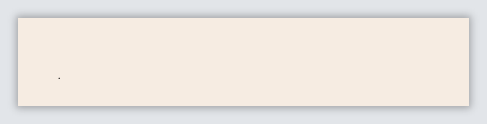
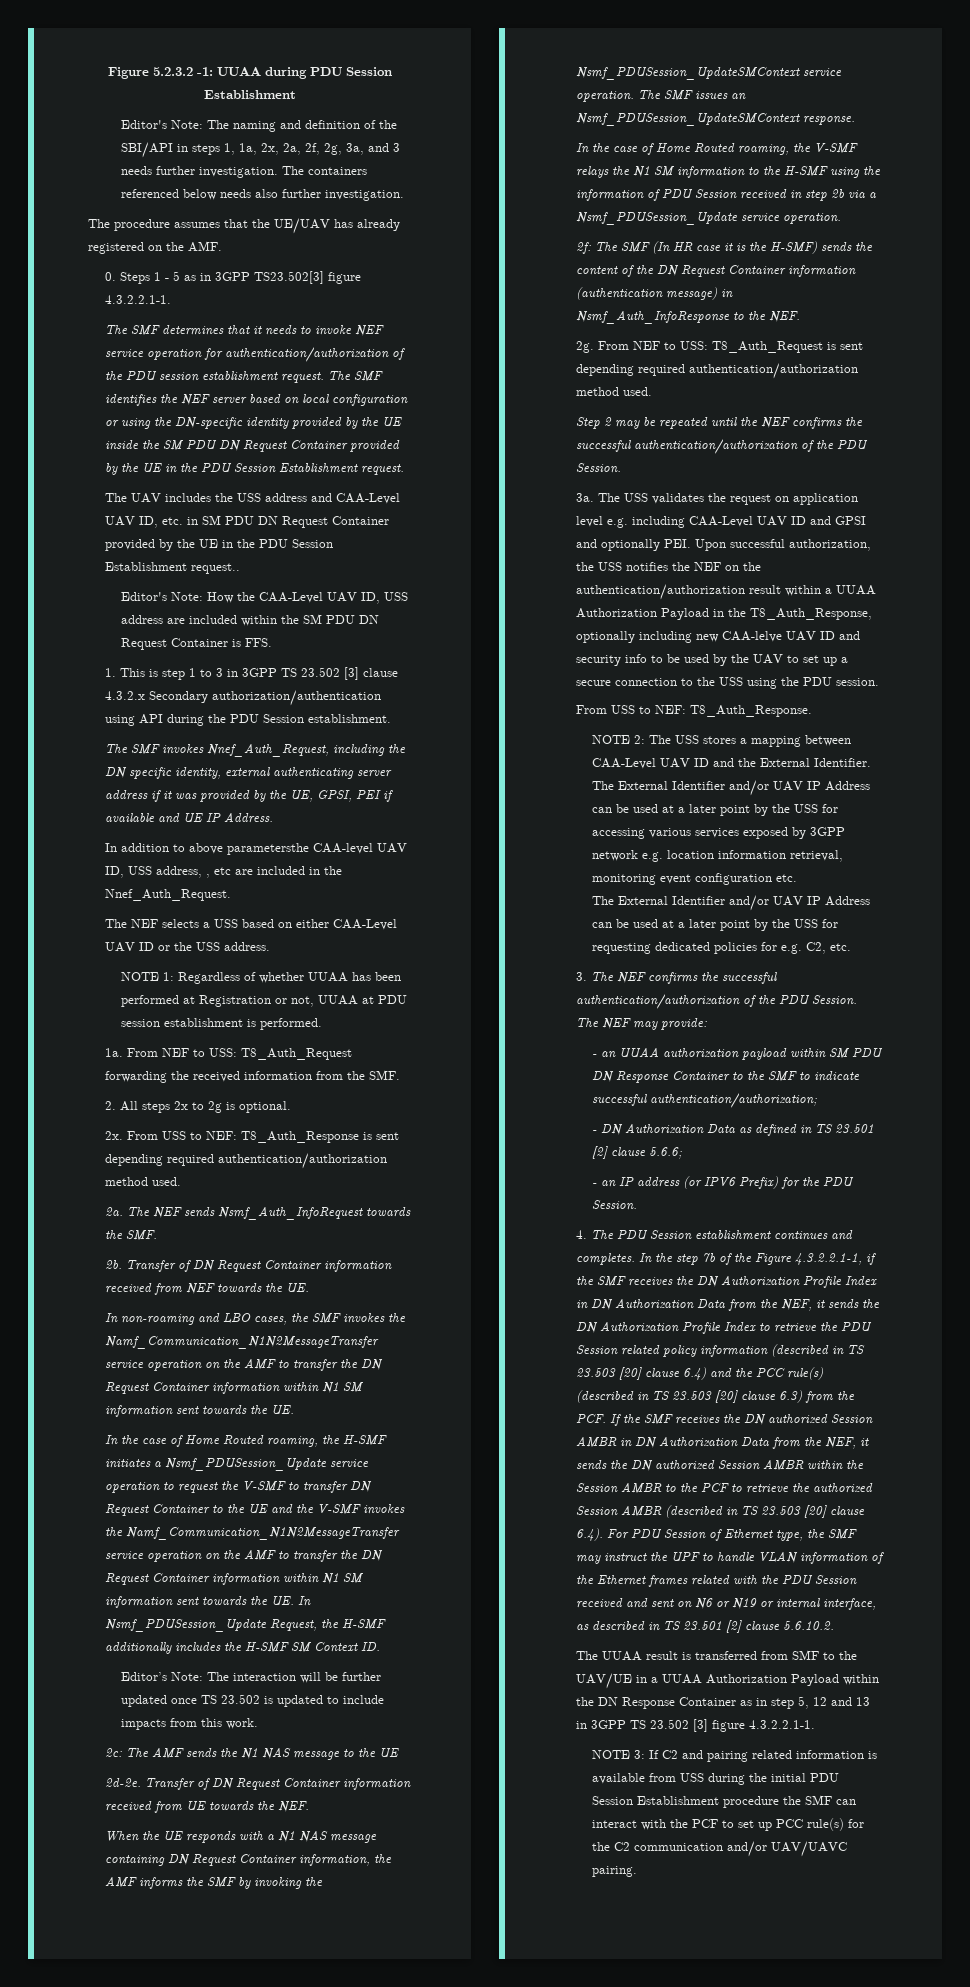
[58,77,61,79] . -> [107,67,392,79] [203,90,296,99] [121,120,398,132] [121,142,401,158] [121,166,368,178] [121,189,405,201] [88,218,400,234] [88,241,222,254] [104,271,361,284] [104,295,171,304] [104,325,384,337] [104,347,405,362] [104,371,383,383] [104,394,408,406] [104,417,402,429] [104,440,400,452] [104,463,404,475] [104,493,400,504] [104,515,389,528] [104,539,333,551] [104,562,240,574] [121,592,409,604] [121,614,380,626] [121,638,273,650] [104,667,398,680] [104,690,381,706] [104,714,391,726] [104,743,406,757] [104,767,392,779] [104,790,393,802] [104,812,273,823] [104,843,407,855] [104,866,342,878] [104,889,231,901] [104,919,397,930] [104,942,270,952] [121,972,402,984] [121,995,408,1007] [121,1018,323,1030] [104,1048,352,1060] [104,1070,400,1083] [104,1101,291,1113] [104,1131,399,1143] [104,1153,387,1169] [104,1177,181,1186] [104,1206,411,1220] [104,1230,157,1241] [104,1260,392,1272] [104,1283,309,1295] [104,1313,406,1325] [104,1336,379,1349] [104,1358,383,1371] [104,1382,364,1394] [104,1405,294,1417] [104,1435,387,1447] [104,1458,369,1471] [104,1481,372,1493] [104,1504,405,1516] [104,1527,400,1540] [104,1549,383,1562] [104,1573,364,1585] [104,1596,311,1608] [104,1619,386,1632] [104,1642,380,1654] [121,1672,382,1683] [121,1694,385,1707] [121,1718,259,1730] [104,1747,399,1760] [104,1778,411,1790] [104,1801,309,1813] [104,1830,377,1843] [104,1854,392,1866] [104,1876,323,1889] [575,67,842,80] [575,90,746,102] [575,113,855,126] [575,143,858,155] [575,166,881,178] [575,189,876,201] [575,212,841,225] [575,241,873,254] [575,265,856,277] [575,287,733,300] [575,310,800,324] [575,341,863,353] [575,363,858,379] [575,387,652,396] [575,417,863,429] [575,439,868,454] [575,463,621,473] [575,493,858,505] [575,516,866,528] [575,539,871,551] [575,562,761,571] [575,584,876,600] [575,608,872,620] [575,631,860,643] [575,654,848,666] [575,677,879,689] [575,705,812,717] [592,735,852,747] [592,758,872,769] [592,780,871,796] [592,804,839,816] [592,827,846,839] [592,850,844,862] [592,873,798,885] [592,895,871,911] [592,919,839,931] [592,942,852,954] [575,972,777,984] [575,994,857,1009] [575,1018,707,1030] [592,1047,884,1060] [592,1071,861,1083] [592,1093,818,1108] [592,1123,875,1136] [592,1146,683,1159] [592,1176,855,1189] [592,1200,638,1210] [575,1230,853,1240] [575,1253,876,1265] [575,1275,877,1288] [575,1298,880,1311] [575,1321,872,1334] [575,1344,865,1357] [575,1367,823,1380] [575,1390,855,1403] [575,1414,873,1426] [575,1436,869,1449] [575,1459,864,1472] [575,1482,873,1494] [575,1505,865,1518] [575,1528,857,1541] [575,1551,884,1564] [575,1575,857,1587] [575,1598,876,1610] [575,1620,834,1633] [575,1650,857,1661] [575,1673,879,1689] [575,1696,870,1709] [575,1719,815,1732] [592,1750,878,1762] [592,1773,840,1785] [592,1795,857,1808] [592,1818,865,1831] [592,1841,848,1857] [592,1866,638,1877] Figure 5.2.3.2 -1: UUAA during PDU Session Establishment // Editor's Note: The naming and definition of the SBI/API in steps 1, 1a, 2x, 2a, 2f, 2g, 3a, and 3 needs further investigation. The containers referenced below needs also further investigation. // The procedure assumes that the UE/UAV has already registered on the AMF. // 0. Steps 1 - 5 as in 3GPP TS23.502[3] figure 4.3.2.2.1-1. // The SMF determines that it needs to invoke NEF service operation for authentication/authorization of the PDU session establishment request. The SMF identifies the NEF server based on local configuration or using the DN-specific identity provided by the UE inside the SM PDU DN Request Container provided by the UE in the PDU Session Establishment request. // The UAV includes the USS address and CAA-Level UAV ID, etc. in SM PDU DN Request Container provided by the UE in the PDU Session Establishment request.. // Editor's Note: How the CAA-Level UAV ID, USS address are included within the SM PDU DN Request Container is FFS. // 1. This is step 1 to 3 in 3GPP TS 23.502 [3] clause 4.3.2.x Secondary authorization/authentication using API during the PDU Session establishment. // The SMF invokes Nnef_Auth_Request, including the DN specific identity, external authenticating server address if it was provided by the UE, GPSI, PEI if available and UE IP Address. // In addition to above parametersthe CAA-level UAV ID, USS address, , etc are included in the Nnef_Auth_Request. // The NEF selects a USS based on either CAA-Level UAV ID or the USS address. // NOTE 1: Regardless of whether UUAA has been performed at Registration or not, UUAA at PDU session establishment is performed. // 1a. From NEF to USS: T8_Auth_Request forwarding the received information from the SMF. // 2. All steps 2x to 2g is optional. // 2x. From USS to NEF: T8_Auth_Response is sent depending required authentication/authorization method used. // 2a. The NEF sends Nsmf_Auth_InfoRequest towards the SMF. // 2b. Transfer of DN Request Container information received from NEF towards the UE. // In non-roaming and LBO cases, the SMF invokes the Namf_Communication_N1N2MessageTransfer service operation on the AMF to transfer the DN Request Container information within N1 SM information sent towards the UE. // In the case of Home Routed roaming, the H-SMF initiates a Nsmf_PDUSession_Update service operation to request the V-SMF to transfer DN Request Container to the UE and the V-SMF invokes the Namf_Communication_N1N2MessageTransfer service operation on the AMF to transfer the DN Request Container information within N1 SM information sent towards the UE. In Nsmf_PDUSession_Update Request, the H-SMF additionally includes the H-SMF SM Context ID. // Editor’s Note: The interaction will be further updated once TS 23.502 is updated to include impacts from this work. // 2c: The AMF sends the N1 NAS message to the UE // 2d-2e. Transfer of DN Request Container information received from UE towards the NEF. // When the UE responds with a N1 NAS message containing DN Request Container information, the AMF informs the SMF by invoking the Nsmf_PDUSession_UpdateSMContext service operation. The SMF issues an Nsmf_PDUSession_UpdateSMContext response. // In the case of Home Routed roaming, the V-SMF relays the N1 SM information to the H-SMF using the information of PDU Session received in step 2b via a Nsmf_PDUSession_Update service operation. // 2f: The SMF (In HR case it is the H-SMF) sends the content of the DN Request Container information (authentication message) in Nsmf_Auth_InfoResponse to the NEF. // 2g. From NEF to USS: T8_Auth_Request is sent depending required authentication/authorization method used. // Step 2 may be repeated until the NEF confirms the successful authentication/authorization of the PDU Session. // 3a. The USS validates the request on application level e.g. including CAA-Level UAV ID and GPSI and optionally PEI. Upon successful authorization, the USS notifies the NEF on the authentication/authorization result within a UUAA Authorization Payload in the T8_Auth_Response, optionally including new CAA-lelve UAV ID and security info to be used by the UAV to set up a secure connection to the USS using the PDU session. // From USS to NEF: T8_Auth_Response. // NOTE 2: The USS stores a mapping between CAA-Level UAV ID and the External Identifier. The External Identifier and/or UAV IP Address can be used at a later point by the USS for accessing various services exposed by 3GPP network e.g. location information retrieval, monitoring event configuration etc. // The External Identifier and/or UAV IP Address can be used at a later point by the USS for requesting dedicated policies for e.g. C2, etc. // 3. The NEF confirms the successful authentication/authorization of the PDU Session. The NEF may provide: // - an UUAA authorization payload within SM PDU DN Response Container to the SMF to indicate successful authentication/authorization; // - DN Authorization Data as defined in TS 23.501 [2] clause 5.6.6; // - an IP address (or IPV6 Prefix) for the PDU Session. // 4. The PDU Session establishment continues and completes. In the step 7b of the Figure 4.3.2.2.1-1, if the SMF receives the DN Authorization Profile Index in DN Authorization Data from the NEF, it sends the DN Authorization Profile Index to retrieve the PDU Session related policy information (described in TS 23.503 [20] clause 6.4) and the PCC rule(s) (described in TS 23.503 [20] clause 6.3) from the PCF. If the SMF receives the DN authorized Session AMBR in DN Authorization Data from the NEF, it sends the DN authorized Session AMBR within the Session AMBR to the PCF to retrieve the authorized Session AMBR (described in TS 23.503 [20] clause 6.4). For PDU Session of Ethernet type, the SMF may instruct the UPF to handle VLAN information of the Ethernet frames related with the PDU Session received and sent on N6 or N19 or internal interface, as described in TS 23.501 [2] clause 5.6.10.2. // The UUAA result is transferred from SMF to the UAV/UE in a UUAA Authorization Payload within the DN Response Container as in step 5, 12 and 13 in 3GPP TS 23.502 [3] figure 4.3.2.2.1-1. // NOTE 3: If C2 and pairing related information is available from USS during the initial PDU Session Establishment procedure the SMF can interact with the PCF to set up PCC rule(s) for the C2 communication and/or UAV/UAVC pairing.

